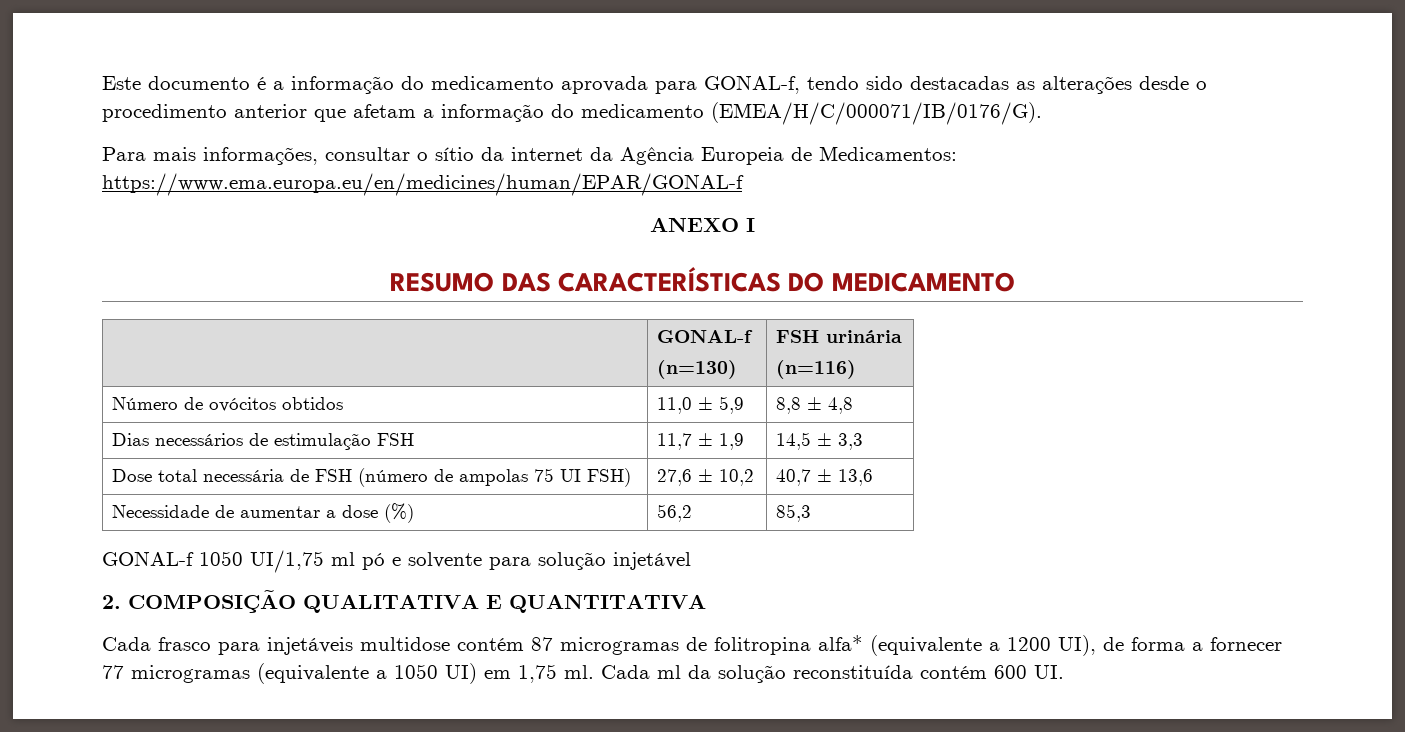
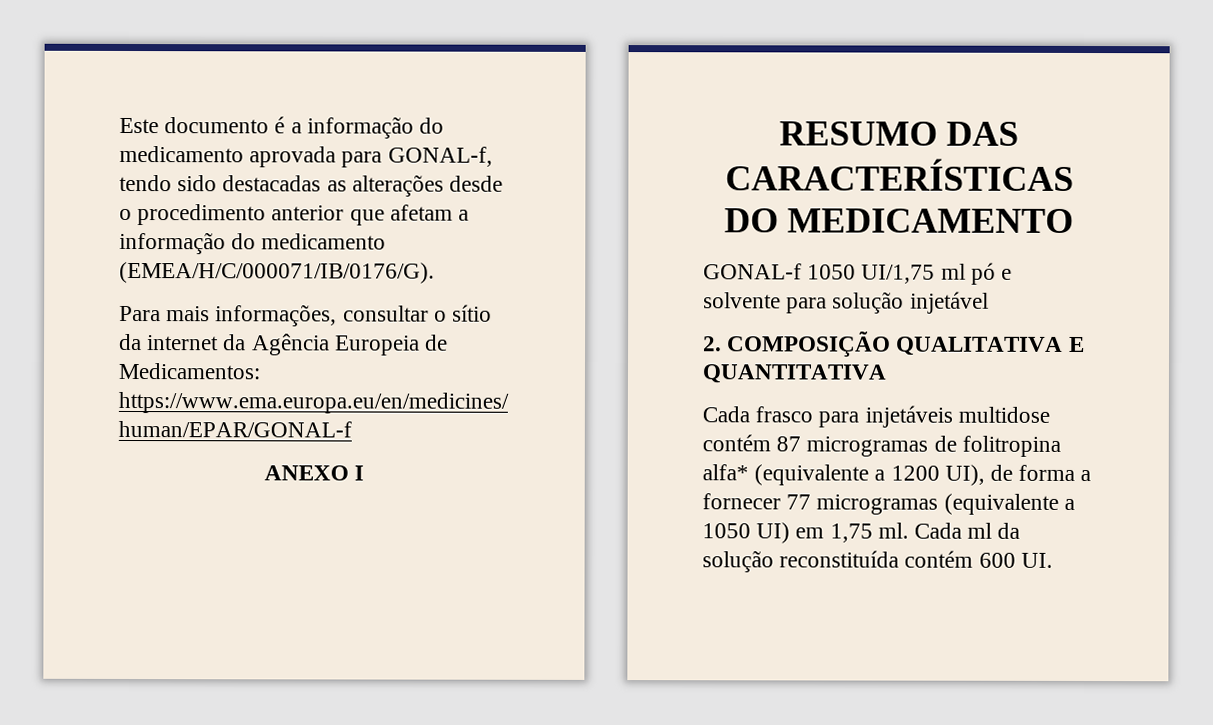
[657,330,754,343] [657,360,738,379] [776,330,903,343] [776,360,857,379] [112,397,344,412] [657,396,745,414] [776,397,854,414] [112,433,415,450] [657,433,745,450] [776,432,864,450] [112,468,632,487] [657,469,755,486] [776,469,874,486] [112,503,415,523] [657,504,693,522] [776,504,812,522] // | GONAL-f // (n=130) | FSH urinária // (n=116) // Número de ovócitos obtidos | 11,0 ± 5,9 | 8,8 ± 4,8 // Dias necessários de estimulação FSH | 11,7 ± 1,9 | 14,5 ± 3,3 // Dose total necessária de FSH (número de ampolas 75 UI FSH) | 27,6 ± 10,2 | 40,7 ± 13,6 // Necessidade de aumentar a dose (%) | 56,2 | 85,3 -> (1075, 220) none

